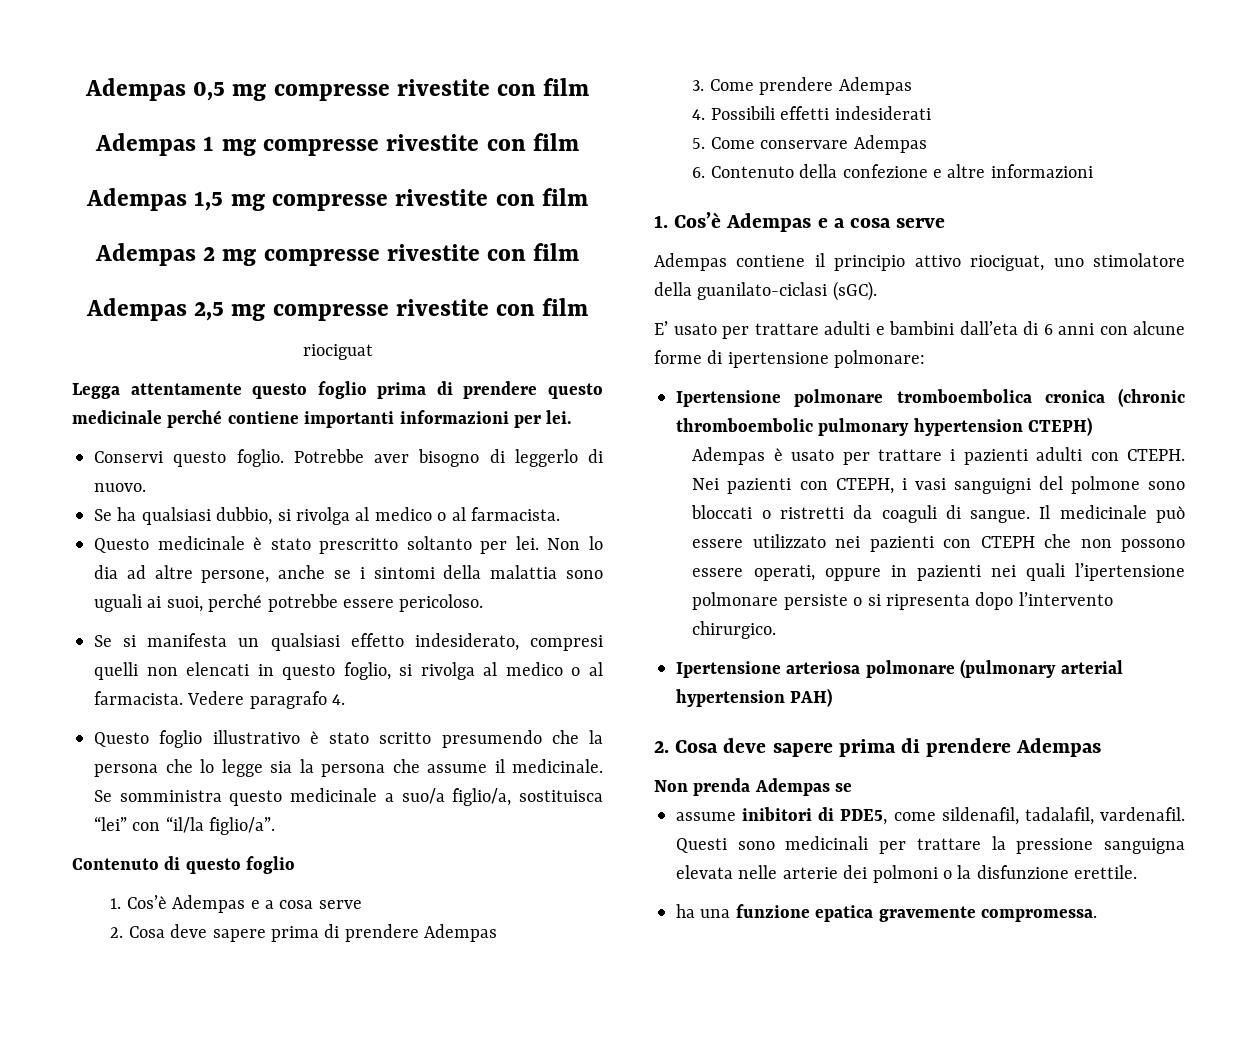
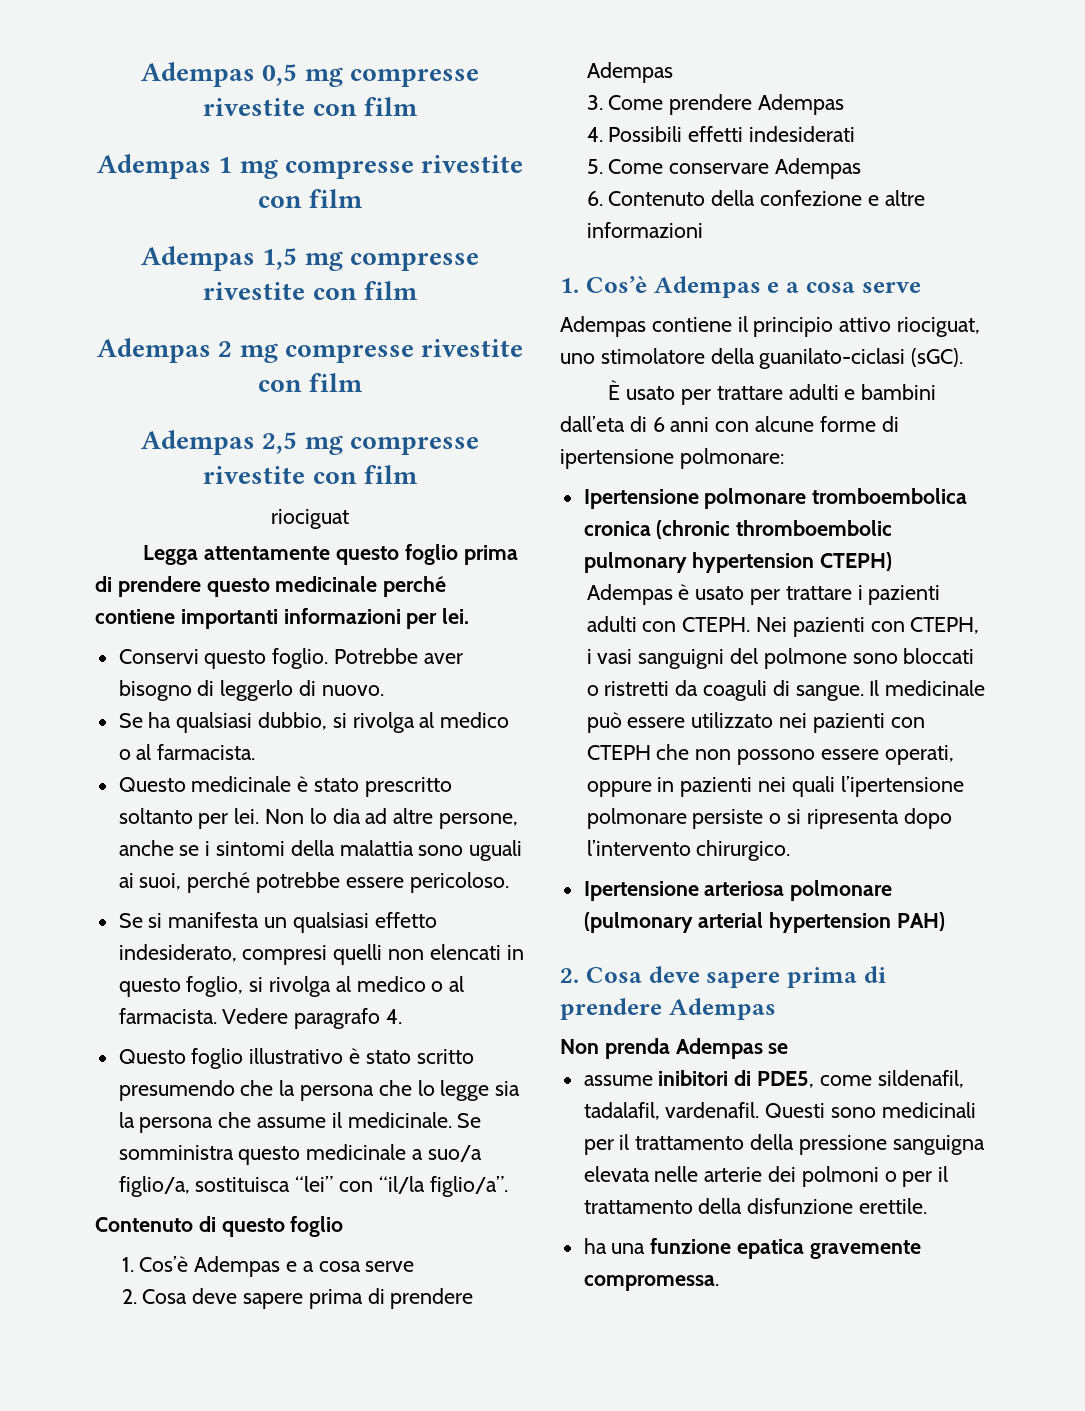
[654,321,668,335] E’ -> [608,380,621,400] È
[916,836,1006,850] trattare la -> [619,1134,795,1150] il trattamento della
[957,865,972,879] la -> [902,1166,949,1187] [583,1198,743,1214] per il trattamento della

